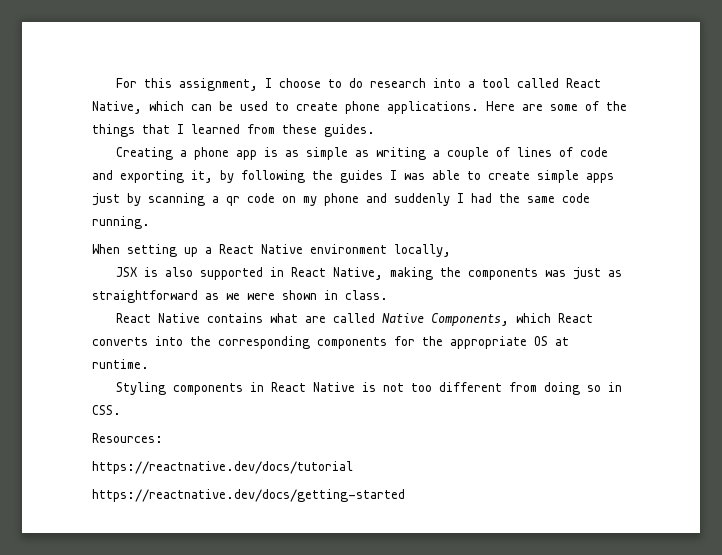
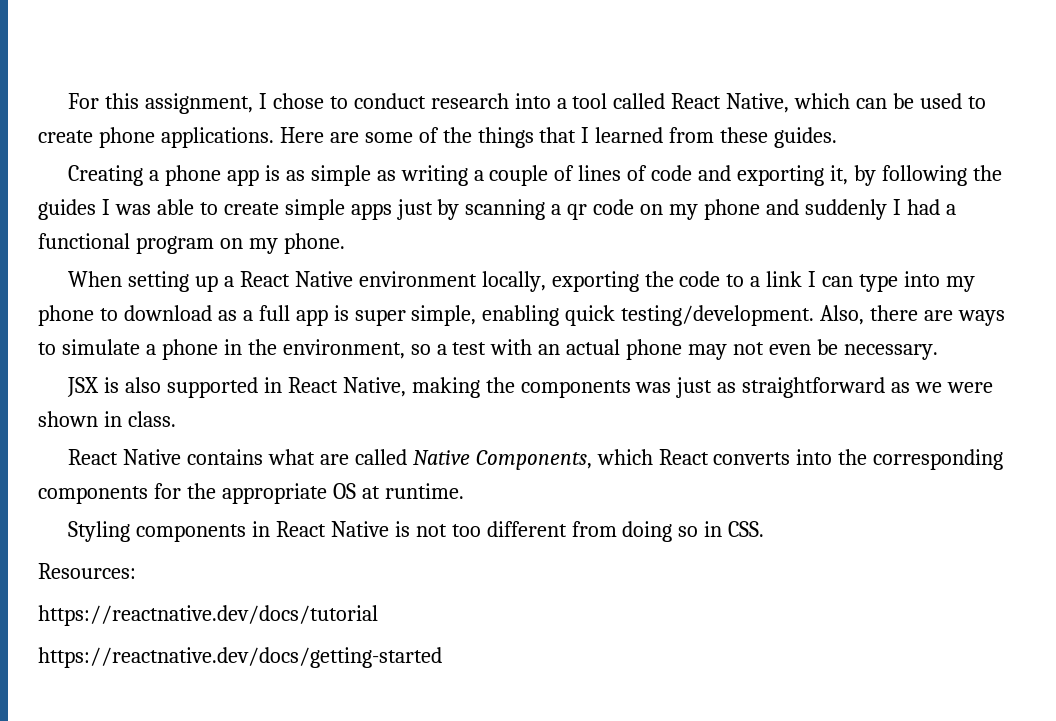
[279,78,364,88] choose to do -> [272,93,426,109] chose to conduct
[499,193,590,203] [92,216,150,229] the same code running. -> [945,204,956,215] [38,233,345,254] a functional program on my phone.
(451, 250) none -> [551,271,976,292] [38,305,1006,326] [38,339,938,360] exporting the code to a link I can type into my phone to download as a full app is super simple, enabling quick testing/development. Also, there are ways to simulate a phone in the environment, so a test with an actual phone may not even be necessary.

